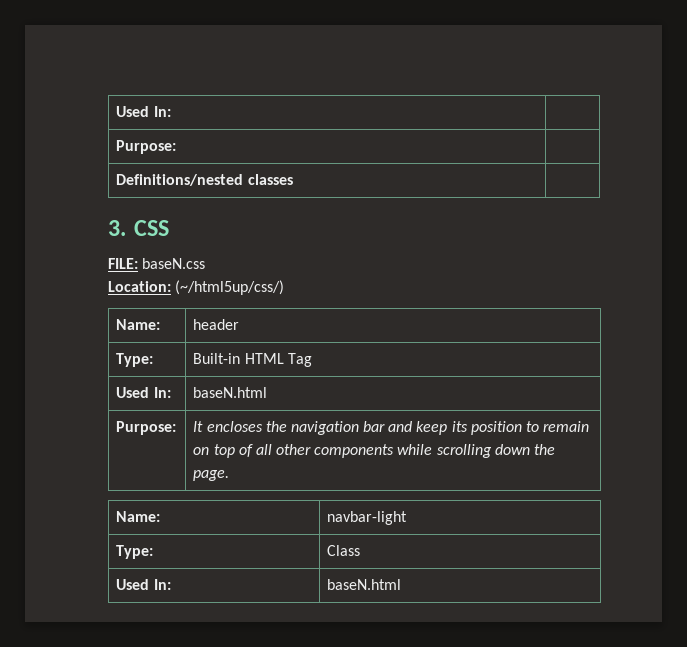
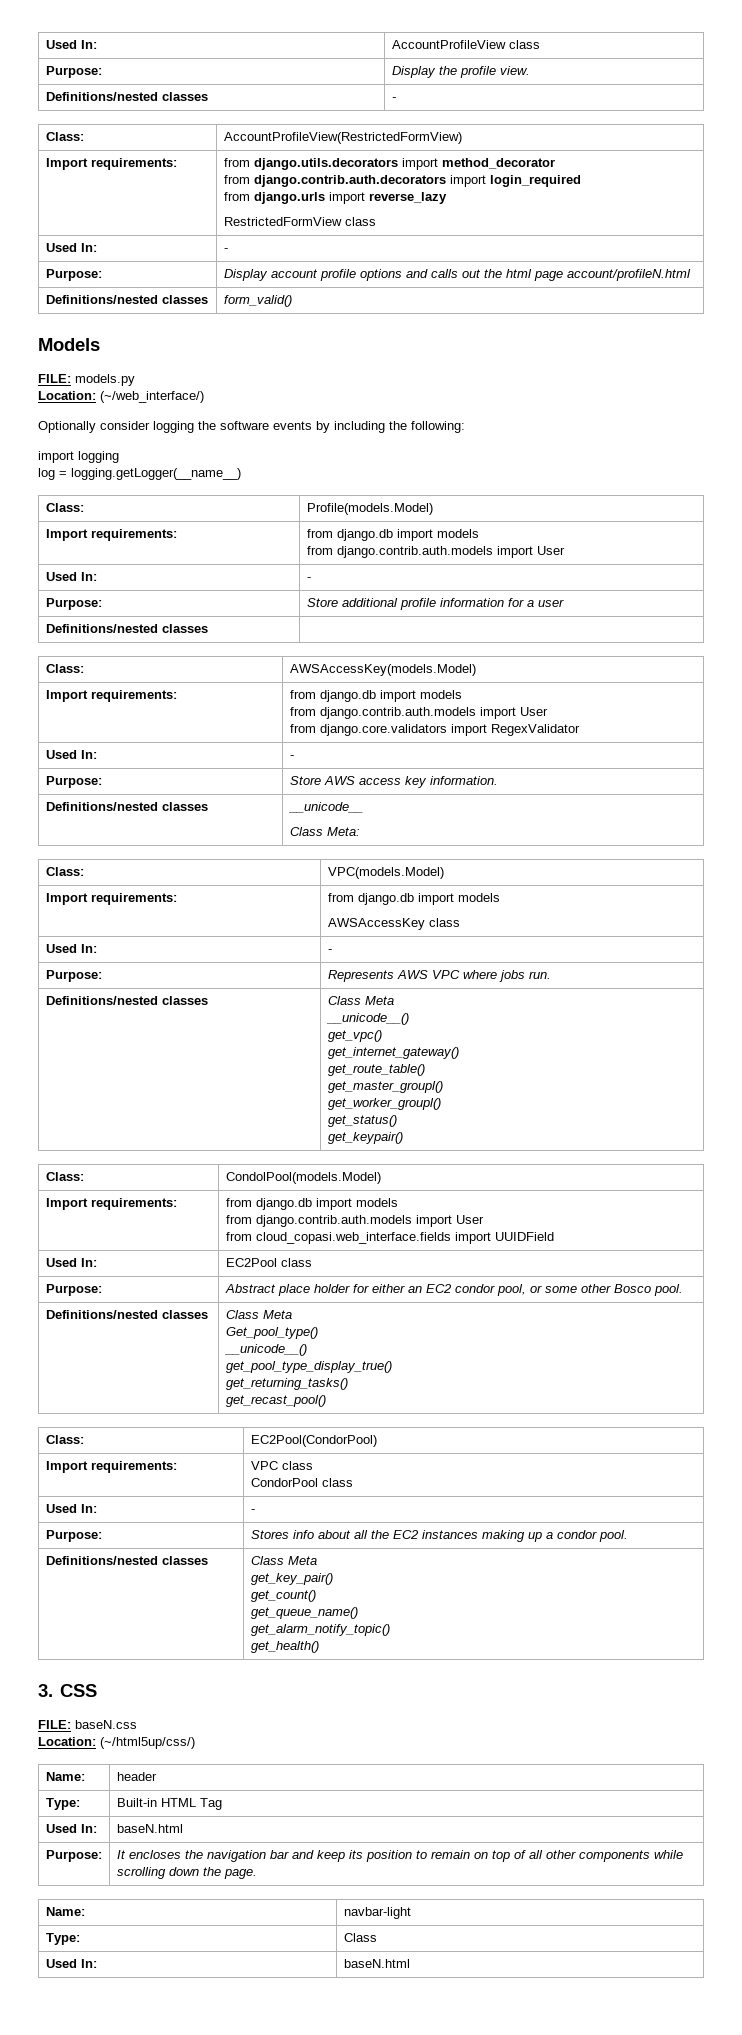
[116,106,171,117] [116,140,177,154] [116,174,293,186] Used In: | // Purpose: | // Definitions/nested classes | -> [45,40,97,49] [391,40,540,49] [45,66,102,78] [391,66,530,78] [45,92,208,101] [391,97,397,101] [45,132,84,141] [223,132,462,144] [45,158,177,170] [223,158,555,170] [223,175,581,187] [223,192,447,204] [223,217,376,226] [45,243,97,252] [223,248,228,252] [45,269,102,281] [223,269,691,281] [45,295,208,304] [223,295,292,307] [38,338,100,351] [38,374,135,386] [38,391,204,403] [38,421,465,433] [38,451,119,463] [38,468,241,480] [45,503,84,512] [306,503,433,515] [45,529,177,541] [306,529,479,541] [306,546,565,558] [45,572,97,581] [306,577,311,581] [45,598,102,610] [306,598,564,610] [45,624,208,633] [45,664,84,673] [289,664,476,676] [45,690,177,702] [289,690,462,702] [289,707,548,719] [289,724,580,736] [45,750,97,759] [289,755,294,759] [45,776,102,788] [289,776,498,788] [45,802,208,811] [287,802,363,813] [289,827,360,836] [45,867,84,876] [327,867,444,879] [45,893,177,905] [327,893,500,905] [327,918,460,930] [45,944,97,953] [327,949,332,953] [45,970,102,982] [327,970,551,982] [45,996,208,1005] [327,996,394,1005] [325,1013,409,1025] [327,1030,382,1042] [327,1047,459,1059] [327,1064,425,1076] [327,1081,443,1093] [327,1098,441,1110] [327,1115,397,1127] [327,1132,403,1144] [45,1172,84,1181] [225,1172,381,1184] [45,1198,177,1210] [225,1198,398,1210] [225,1215,484,1227] [225,1232,554,1244] [45,1258,97,1267] [225,1258,312,1267] [45,1284,102,1296] [224,1284,683,1296] [45,1310,208,1319] [225,1310,292,1319] [225,1327,318,1339] [223,1344,307,1356] [225,1361,392,1373] [225,1378,348,1390] [225,1395,326,1407] [45,1435,84,1444] [250,1435,377,1447] [45,1461,177,1473] [250,1461,313,1470] [250,1478,353,1487] [45,1504,97,1513] [250,1509,255,1513] [45,1530,102,1542] [250,1530,628,1542] [45,1556,208,1565] [250,1556,317,1565] [250,1573,333,1585] [250,1590,316,1602] [250,1607,358,1619] [250,1624,390,1636] [250,1641,319,1653] Used In: | AccountProfileView class // Purpose: | Display the profile view. // Definitions/nested classes | - // Class: | AccountProfileView(RestrictedFormView) // Import requirements: | from django.utils.decorators import method_decorator // from django.contrib.auth.decorators import login_required // from django.urls import reverse_lazy // RestrictedFormView class // Used In: | - // Purpose: | Display account profile options and calls out the html page account/profileN.html // Definitions/nested classes | form_valid() // Models // FILE: models.py // Location: (~/web_interface/) // Optionally consider logging the software events by including the following: // import logging // log = logging.getLogger(__name__) // Class: | Profile(models.Model) // Import requirements: | from django.db import models // from django.contrib.auth.models import User // Used In: | - // Purpose: | Store additional profile information for a user // Definitions/nested classes | // Class: | AWSAccessKey(models.Model) // Import requirements: | from django.db import models // from django.contrib.auth.models import User // from django.core.validators import RegexValidator // Used In: | - // Purpose: | Store AWS access key information. // Definitions/nested classes | __unicode__ // Class Meta: // Class: | VPC(models.Model) // Import requirements: | from django.db import models // AWSAccessKey class // Used In: | - // Purpose: | Represents AWS VPC where jobs run. // Definitions/nested classes | Class Meta // __unicode__() // get_vpc() // get_internet_gateway() // get_route_table() // get_master_groupl() // get_worker_groupl() // get_status() // get_keypair() // Class: | CondolPool(models.Model) // Import requirements: | from django.db import models // from django.contrib.auth.models import User // from cloud_copasi.web_interface.fields import UUIDField // Used In: | EC2Pool class // Purpose: | Abstract place holder for either an EC2 condor pool, or some other Bosco pool. // Definitions/nested classes | Class Meta // Get_pool_type() // __unicode__() // get_pool_type_display_true() // get_returning_tasks() // get_recast_pool() // Class: | EC2Pool(CondorPool) // Import requirements: | VPC class // CondorPool class // Used In: | - // Purpose: | Stores info about all the EC2 instances making up a condor pool. // Definitions/nested classes | Class Meta // get_key_pair() // get_count() // get_queue_name() // get_alarm_notify_topic() // get_health()

